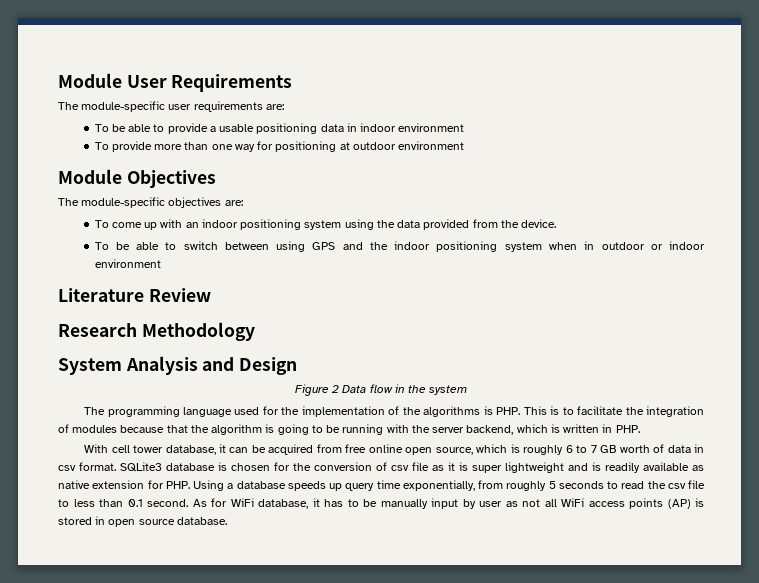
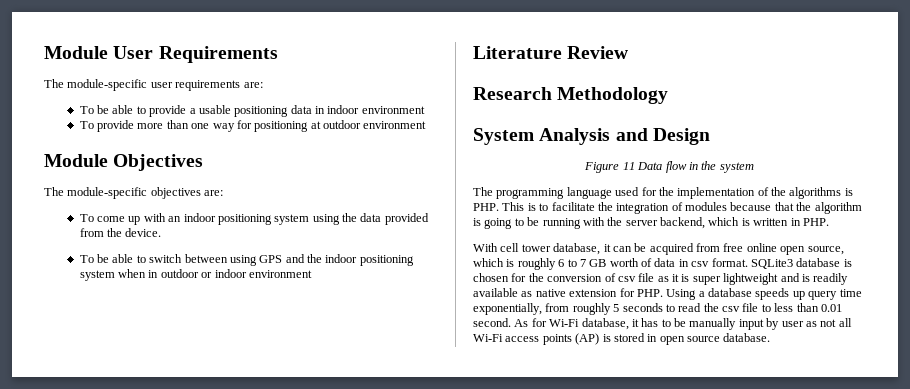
[331,385,340,393] 2 -> [622,162,635,170] 11
[127,499,143,507] 0.1 -> [820,304,842,312] 0.01
[230,498,254,507] WiFi -> [549,319,580,327] Wi-Fi
[561,498,584,507] WiFi -> [473,334,503,342] Wi-Fi

